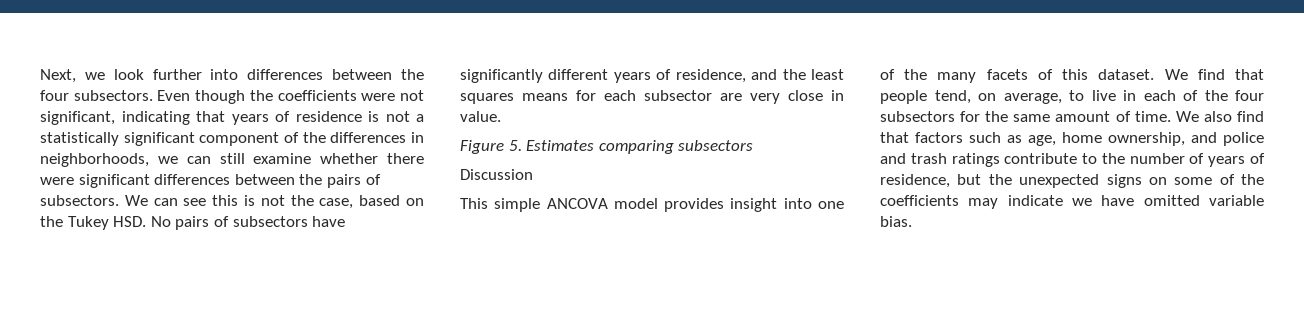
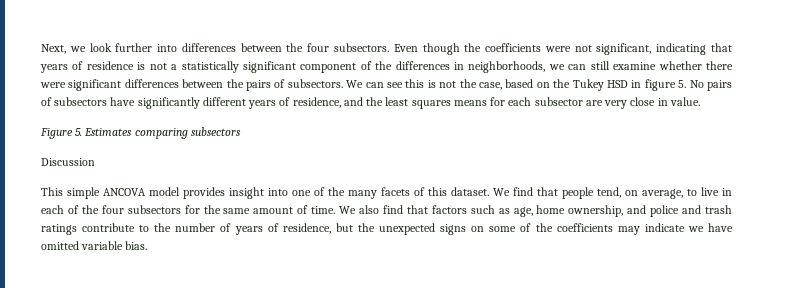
[113,216,147,227] HSD. -> [606,79,687,91] HSD in figure 5.

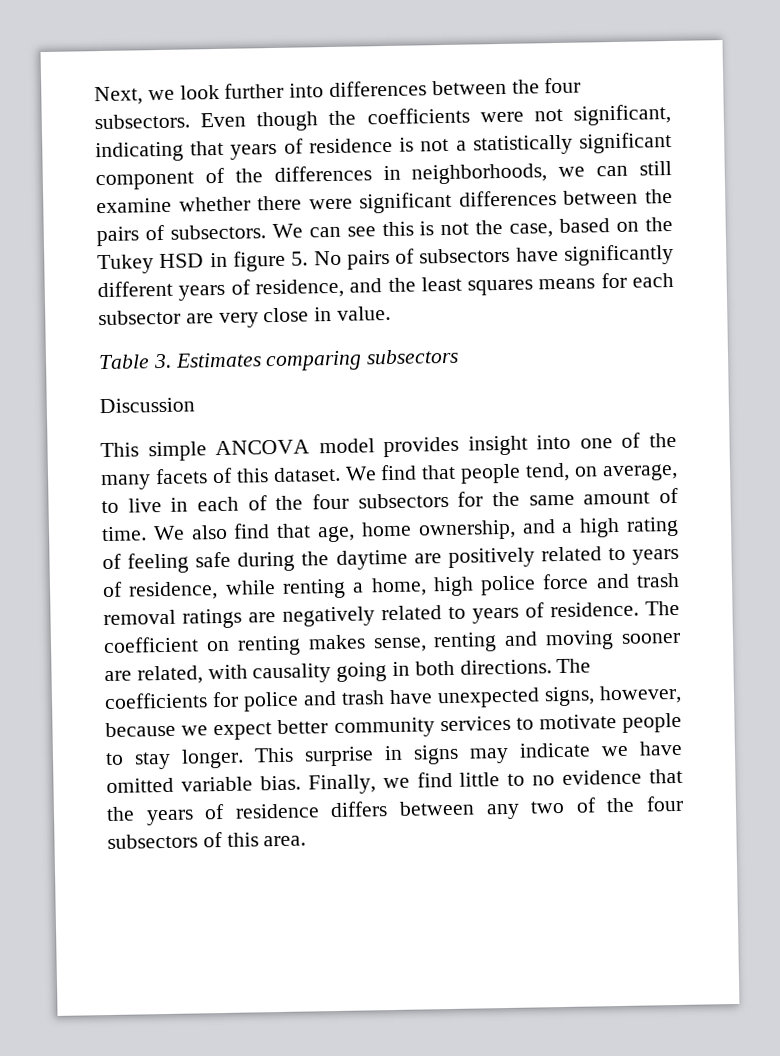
[40,128,83,139] Figure 5. -> [98,353,172,370] Table 3.
[431,205,510,214] factors such as -> (312, 530) none
[650,205,732,217] [41,223,613,235] police and trash ratings contribute to the number of years of residence, but the unexpected signs on some of the coefficients -> [561,516,679,538] [102,546,680,574] [102,572,680,601] [103,600,680,629] [103,630,681,656] [104,658,592,685] [104,684,682,712] [105,712,682,741] [105,744,459,770] a high rating of feeling safe during the daytime are positively related to years of residence, while renting a home, high police force and trash removal ratings are negatively related to years of residence. The coefficient on renting makes sense, renting and moving sooner are related, with causality going in both directions. The coefficients for police and trash have unexpected signs, however, because we expect better community services to motivate people to stay longer. This surprise in signs
(148, 245) none -> [307,768,683,795] [106,795,685,826] [107,832,307,850] Finally, we find little to no evidence that the years of residence differs between any two of the four subsectors of this area.

